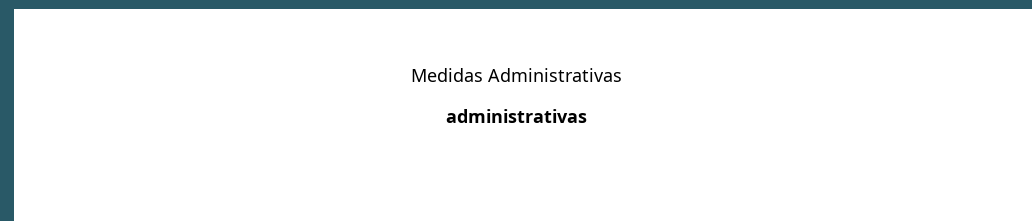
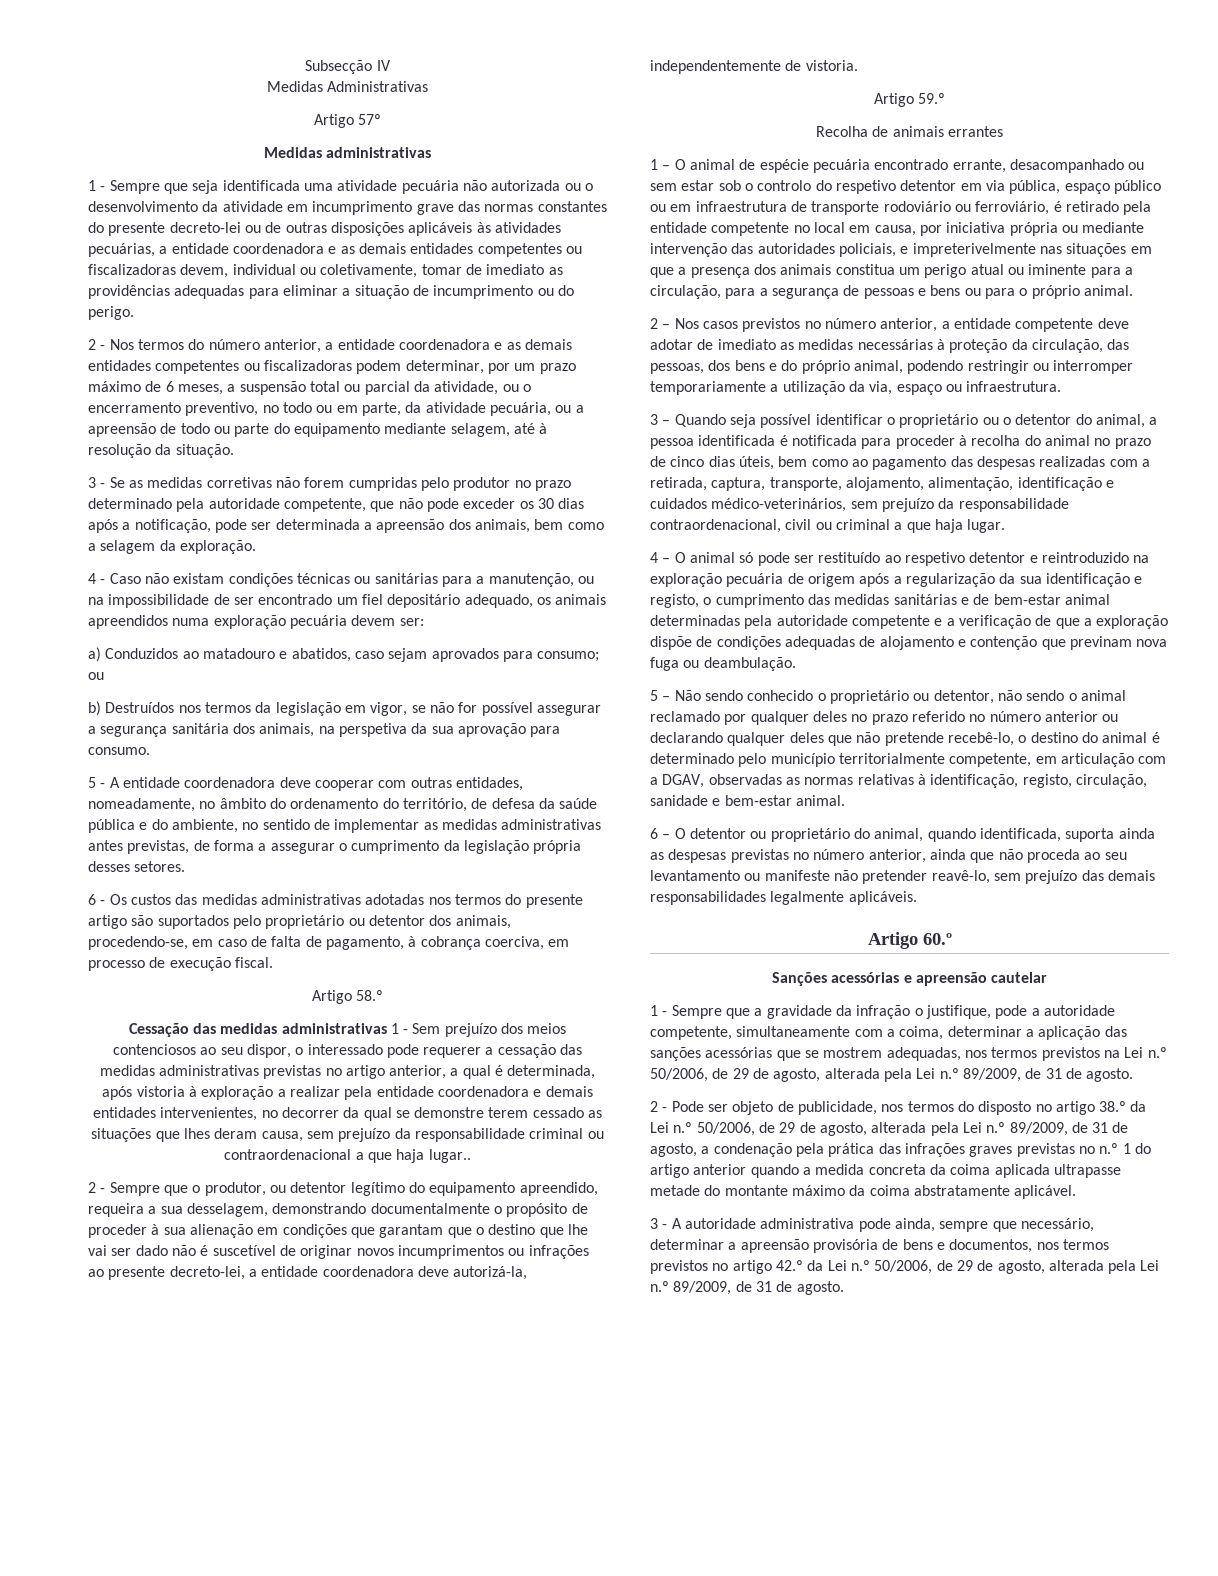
(410, 75) none -> [305,60,391,74] Subsecção IV //
[445,109,587,123] administrativas -> [313,114,382,128] [263,147,432,158] [88,180,593,194] [88,201,607,215] [88,222,561,236] [88,243,582,257] [88,264,563,278] [88,285,574,299] [88,306,134,320] [88,339,572,353] [88,360,576,374] [88,381,531,395] [88,402,584,416] [88,423,548,437] [88,444,234,458] [88,477,571,491] [88,498,585,512] [88,519,604,533] [88,540,256,554] [88,573,594,587] [88,594,607,608] [88,615,424,629] [88,647,600,662] [88,672,104,680] [88,701,601,716] [88,723,561,737] [88,747,150,755] [88,777,523,791] [88,798,598,812] [88,819,602,833] [88,840,582,854] [88,861,186,872] [88,894,583,908] [88,915,511,929] [88,936,570,950] [88,957,273,971] [311,990,384,1004] [128,1023,567,1037] [112,1044,583,1058] [99,1065,596,1079] [102,1086,593,1100] [92,1107,603,1121] [91,1128,604,1142] [224,1149,471,1163] [88,1182,598,1196] [88,1203,588,1217] [88,1224,588,1238] [88,1245,589,1259] [88,1266,528,1280] [650,60,858,74] [873,93,946,107] [816,126,1003,137] [650,159,1145,173] [650,180,1161,194] [650,201,1152,215] [650,222,1145,236] [650,243,1152,257] [650,264,1133,278] [650,285,1133,299] [650,318,1129,332] [650,339,1130,353] [650,360,1134,374] [650,381,1062,395] [650,414,1158,428] [650,435,1151,449] [650,456,1150,470] [650,477,1114,491] [650,498,1069,512] [650,519,1006,533] [650,552,1150,566] [650,573,1143,587] [650,594,1110,608] [650,615,1169,629] [650,636,1168,650] [650,657,796,671] [650,690,1126,704] [650,711,1119,725] [650,732,1160,746] [650,753,1167,767] [650,774,1147,788] [650,795,845,806] [650,828,1155,842] [650,849,1127,863] [650,870,1155,884] [650,891,917,905] [867,932,952,949] [771,972,1048,986] [650,1005,1115,1019] [650,1026,1127,1040] [650,1047,1167,1061] [650,1068,1134,1082] [650,1101,1147,1115] [650,1122,1129,1136] [650,1143,1151,1157] [650,1164,1121,1178] [650,1185,1077,1199] [650,1218,1094,1232] [650,1239,1109,1253] [650,1260,1160,1274] [650,1281,844,1295] Artigo 57º // Medidas administrativas // 1 - Sempre que seja identificada uma atividade pecuária não autorizada ou o desenvolvimento da atividade em incumprimento grave das normas constantes do presente decreto-lei ou de outras disposições aplicáveis às atividades pecuárias, a entidade coordenadora e as demais entidades competentes ou fiscalizadoras devem, individual ou coletivamente, tomar de imediato as providências adequadas para eliminar a situação de incumprimento ou do perigo. // 2 - Nos termos do número anterior, a entidade coordenadora e as demais entidades competentes ou fiscalizadoras podem determinar, por um prazo máximo de 6 meses, a suspensão total ou parcial da atividade, ou o encerramento preventivo, no todo ou em parte, da atividade pecuária, ou a apreensão de todo ou parte do equipamento mediante selagem, até à resolução da situação. // 3 - Se as medidas corretivas não forem cumpridas pelo produtor no prazo determinado pela autoridade competente, que não pode exceder os 30 dias após a notificação, pode ser determinada a apreensão dos animais, bem como a selagem da exploração. // 4 - Caso não existam condições técnicas ou sanitárias para a manutenção, ou na impossibilidade de ser encontrado um fiel depositário adequado, os animais apreendidos numa exploração pecuária devem ser: // a) Conduzidos ao matadouro e abatidos, caso sejam aprovados para consumo; ou // b) Destruídos nos termos da legislação em vigor, se não for possível assegurar a segurança sanitária dos animais, na perspetiva da sua aprovação para consumo. // 5 - A entidade coordenadora deve cooperar com outras entidades, nomeadamente, no âmbito do ordenamento do território, de defesa da saúde pública e do ambiente, no sentido de implementar as medidas administrativas antes previstas, de forma a assegurar o cumprimento da legislação própria desses setores. // 6 - Os custos das medidas administrativas adotadas nos termos do presente artigo são suportados pelo proprietário ou detentor dos animais, procedendo-se, em caso de falta de pagamento, à cobrança coerciva, em processo de execução fiscal. // Artigo 58.º // Cessação das medidas administrativas 1 - Sem prejuízo dos meios contenciosos ao seu dispor, o interessado pode requerer a cessação das medidas administrativas previstas no artigo anterior, a qual é determinada, após vistoria à exploração a realizar pela entidade coordenadora e demais entidades intervenientes, no decorrer da qual se demonstre terem cessado as situações que lhes deram causa, sem prejuízo da responsabilidade criminal ou contraordenacional a que haja lugar.. // 2 - Sempre que o produtor, ou detentor legítimo do equipamento apreendido, requeira a sua desselagem, demonstrando documentalmente o propósito de proceder à sua alienação em condições que garantam que o destino que lhe vai ser dado não é suscetível de originar novos incumprimentos ou infrações ao presente decreto-lei, a entidade coordenadora deve autorizá-la, independentemente de vistoria. // Artigo 59.º // Recolha de animais errantes // 1 – O animal de espécie pecuária encontrado errante, desacompanhado ou sem estar sob o controlo do respetivo detentor em via pública, espaço público ou em infraestrutura de transporte rodoviário ou ferroviário, é retirado pela entidade competente no local em causa, por iniciativa própria ou mediante intervenção das autoridades policiais, e impreterivelmente nas situações em que a presença dos animais constitua um perigo atual ou iminente para a circulação, para a segurança de pessoas e bens ou para o próprio animal. // 2 – Nos casos previstos no número anterior, a entidade competente deve adotar de imediato as medidas necessárias à proteção da circulação, das pessoas, dos bens e do próprio animal, podendo restringir ou interromper temporariamente a utilização da via, espaço ou infraestrutura. // 3 – Quando seja possível identificar o proprietário ou o detentor do animal, a pessoa identificada é notificada para proceder à recolha do animal no prazo de cinco dias úteis, bem como ao pagamento das despesas realizadas com a retirada, captura, transporte, alojamento, alimentação, identificação e cuidados médico-veterinários, sem prejuízo da responsabilidade contraordenacional, civil ou criminal a que haja lugar. // 4 – O animal só pode ser restituído ao respetivo detentor e reintroduzido na exploração pecuária de origem após a regularização da sua identificação e registo, o cumprimento das medidas sanitárias e de bem-estar animal determinadas pela autoridade competente e a verificação de que a exploração dispõe de condições adequadas de alojamento e contenção que previnam nova fuga ou deambulação. // 5 – Não sendo conhecido o proprietário ou detentor, não sendo o animal reclamado por qualquer deles no prazo referido no número anterior ou declarando qualquer deles que não pretende recebê-lo, o destino do animal é determinado pelo município territorialmente competente, em articulação com a DGAV, observadas as normas relativas à identificação, registo, circulação, sanidade e bem-estar animal. // 6 – O detentor ou proprietário do animal, quando identificada, suporta ainda as despesas previstas no número anterior, ainda que não proceda ao seu levantamento ou manifeste não pretender reavê-lo, sem prejuízo das demais responsabilidades legalmente aplicáveis. // Artigo 60.º // Sanções acessórias e apreensão cautelar // 1 - Sempre que a gravidade da infração o justifique, pode a autoridade competente, simultaneamente com a coima, determinar a aplicação das sanções acessórias que se mostrem adequadas, nos termos previstos na Lei n.º 50/2006, de 29 de agosto, alterada pela Lei n.º 89/2009, de 31 de agosto. // 2 - Pode ser objeto de publicidade, nos termos do disposto no artigo 38.º da Lei n.º 50/2006, de 29 de agosto, alterada pela Lei n.º 89/2009, de 31 de agosto, a condenação pela prática das infrações graves previstas no n.º 1 do artigo anterior quando a medida concreta da coima aplicada ultrapasse metade do montante máximo da coima abstratamente aplicável. // 3 - A autoridade administrativa pode ainda, sempre que necessário, determinar a apreensão provisória de bens e documentos, nos termos previstos no artigo 42.º da Lei n.º 50/2006, de 29 de agosto, alterada pela Lei n.º 89/2009, de 31 de agosto.

